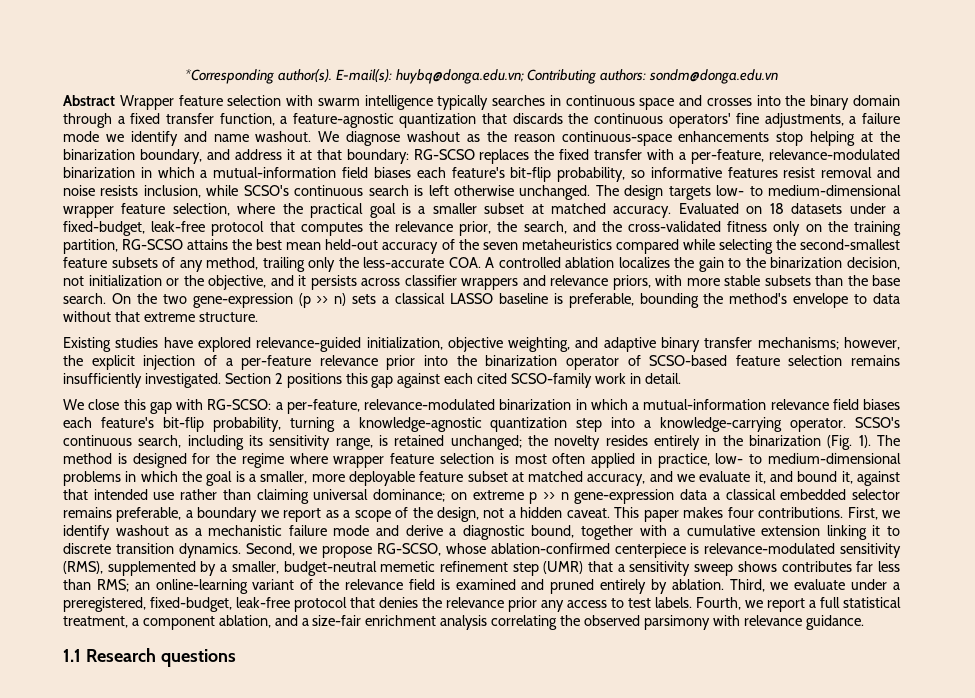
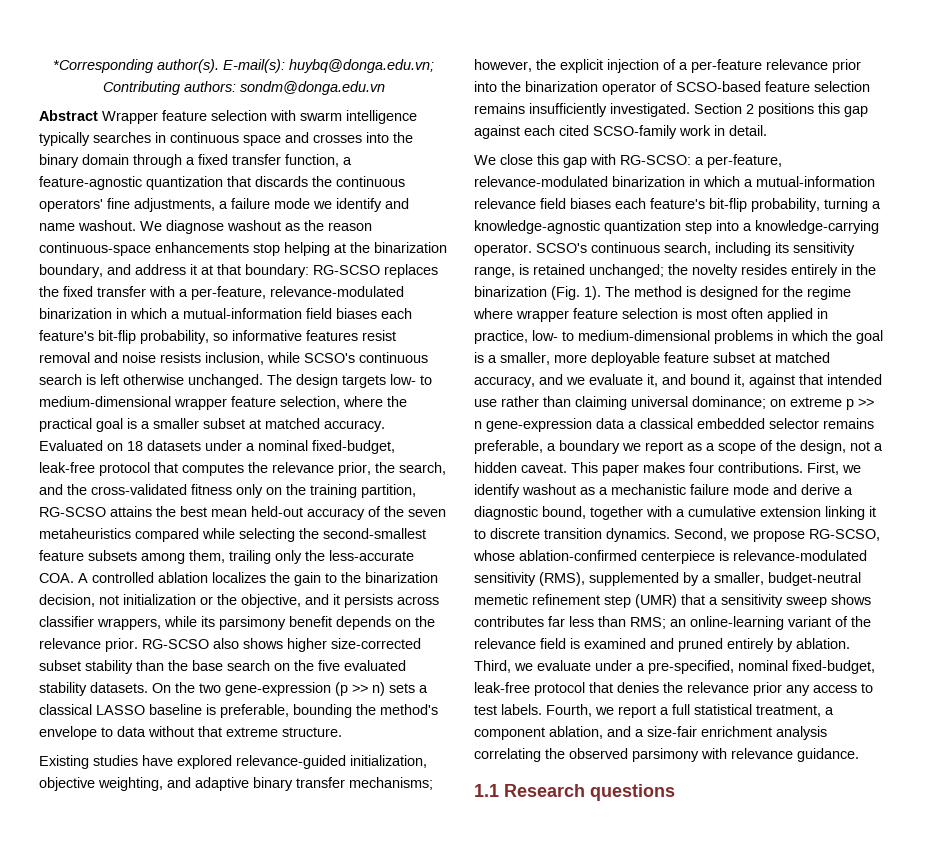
(901, 210) none -> [258,440,308,451] nominal
[162,257,259,272] of any method, -> [141,550,225,564] among them,
[461,275,900,290] [63,293,106,304] wrappers and relevance priors, with more stable subsets than the base search. -> [97,616,435,630] [39,638,421,652] [39,660,406,674] [39,682,148,696] wrappers, while its parsimony benefit depends on the relevance prior. RG-SCSO also shows higher size-corrected subset stability than the base search on the five evaluated stability datasets.
[63,597,146,612] preregistered, -> [648,660,788,674] pre-specified, nominal

